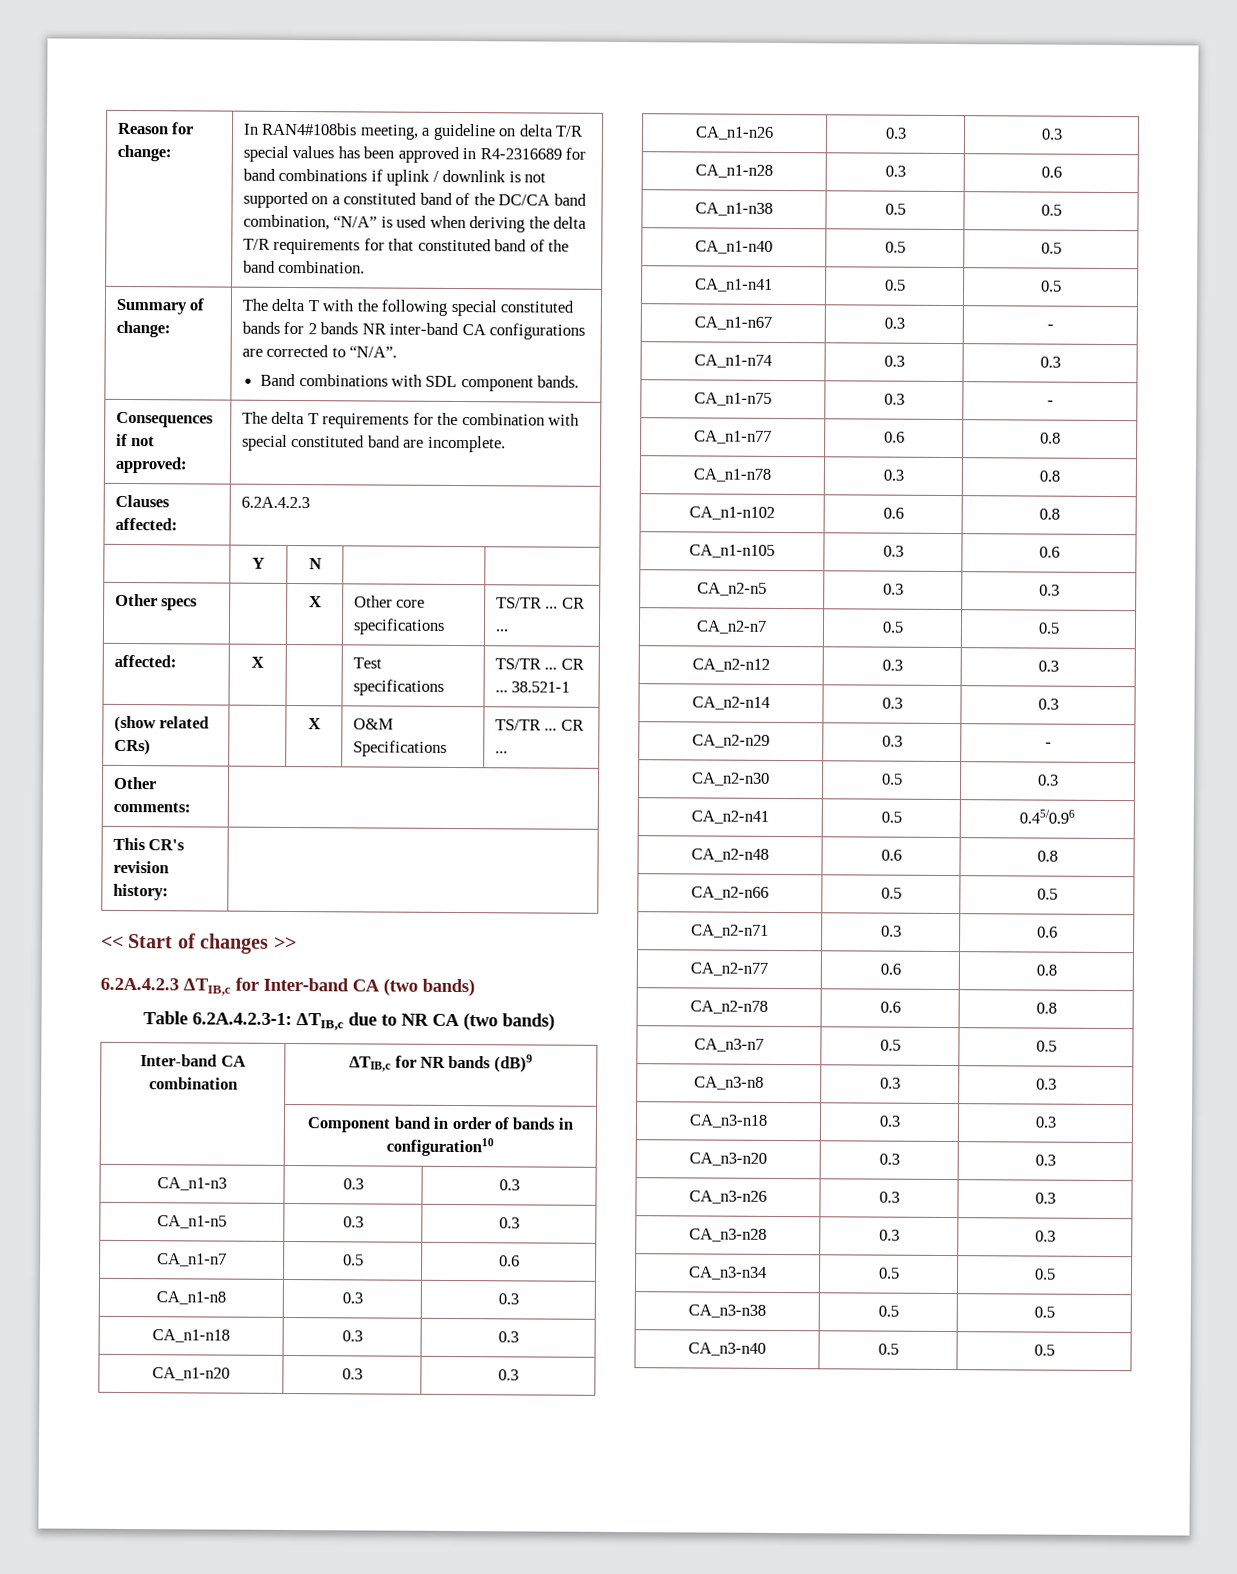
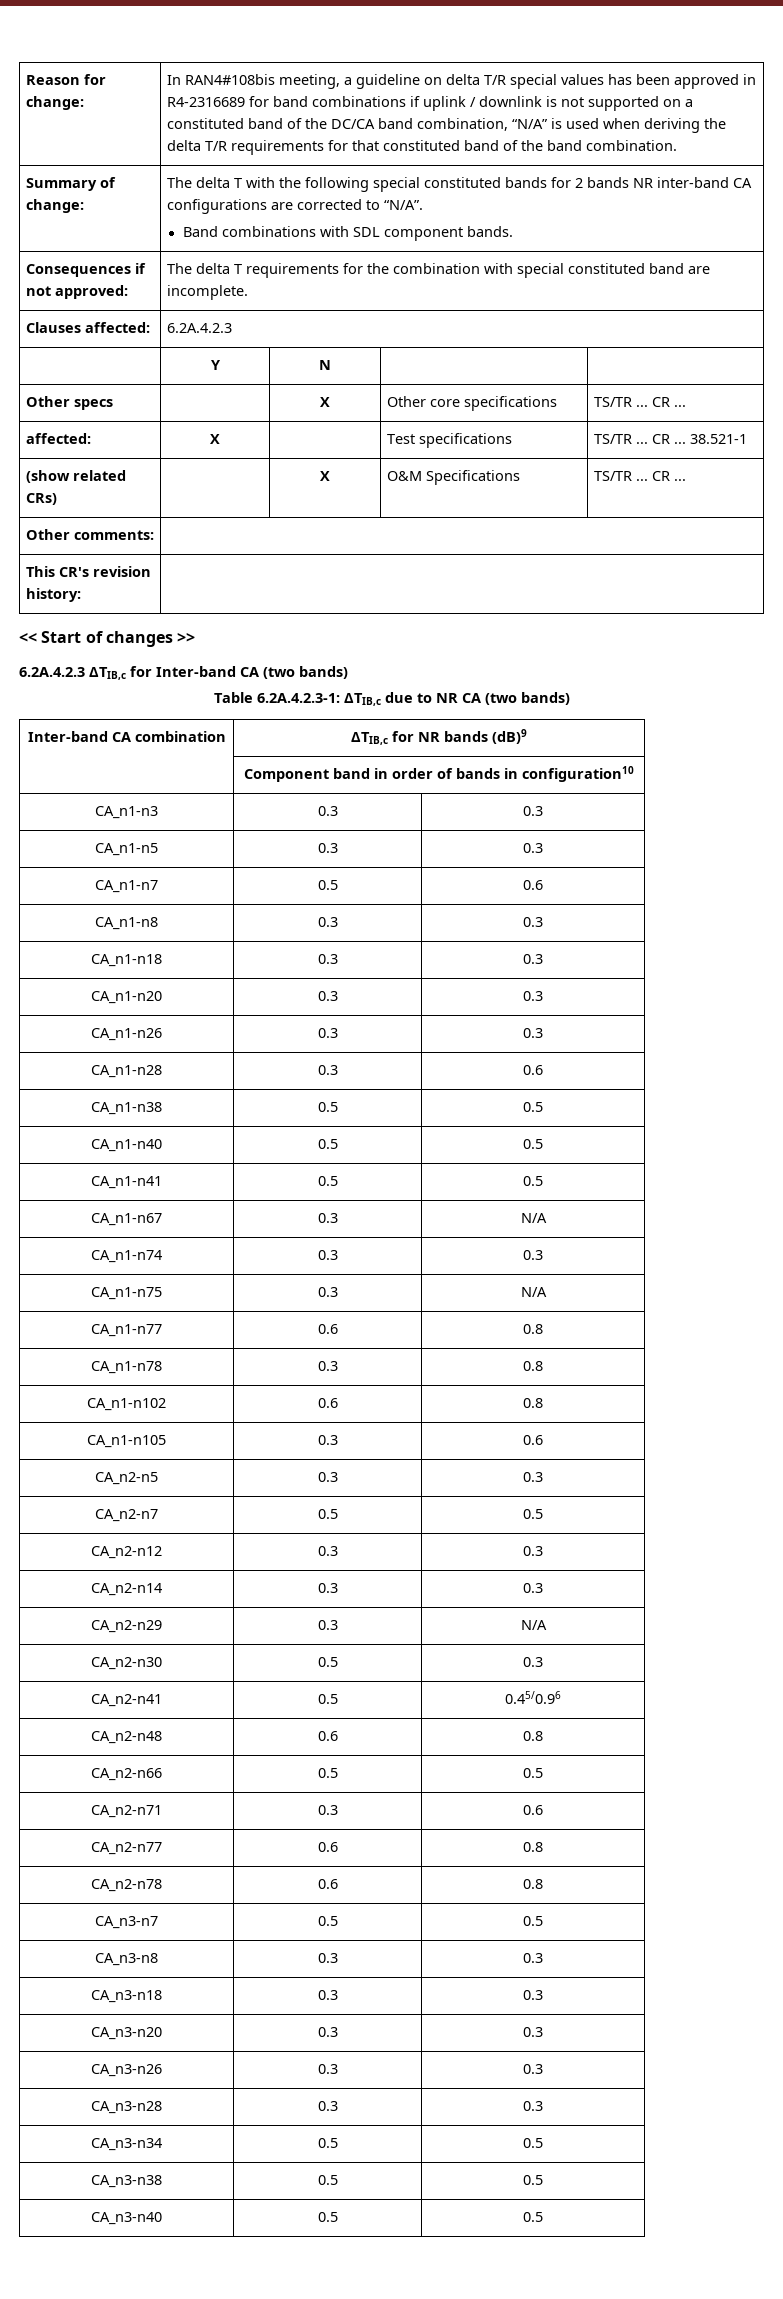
[1046,324,1054,330] - -> [520,1213,547,1223] N/A
[1046,400,1054,406] - -> [520,1287,547,1297] N/A
[1044,742,1052,748] - -> [520,1620,547,1630] N/A

